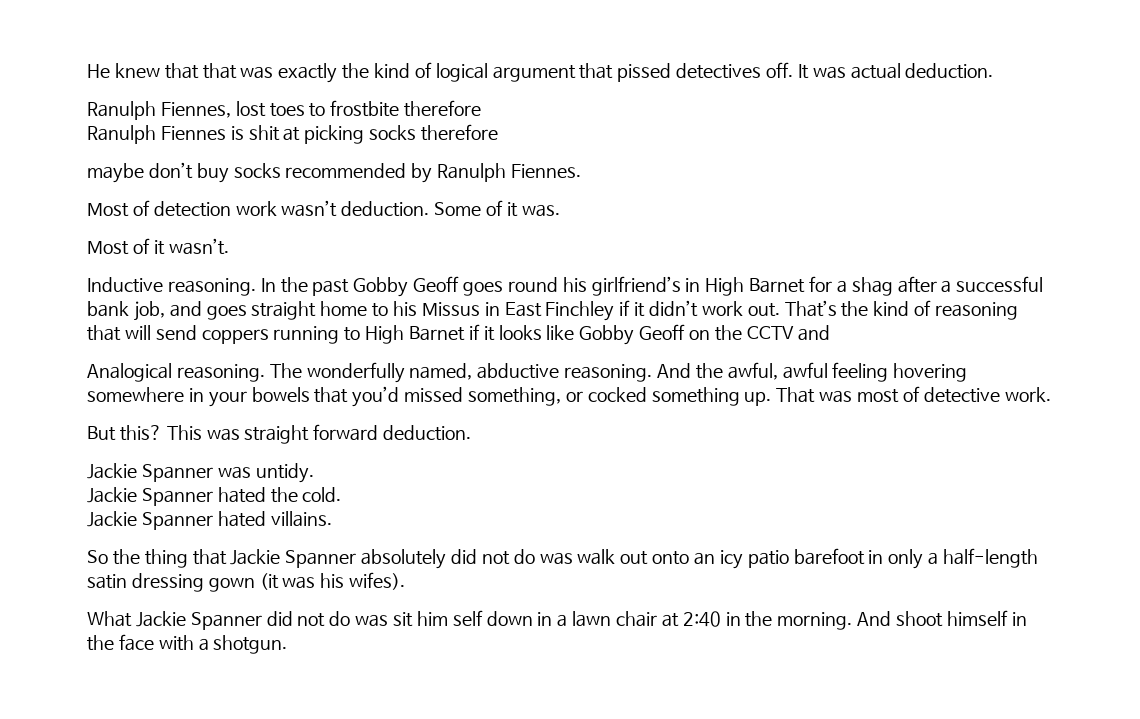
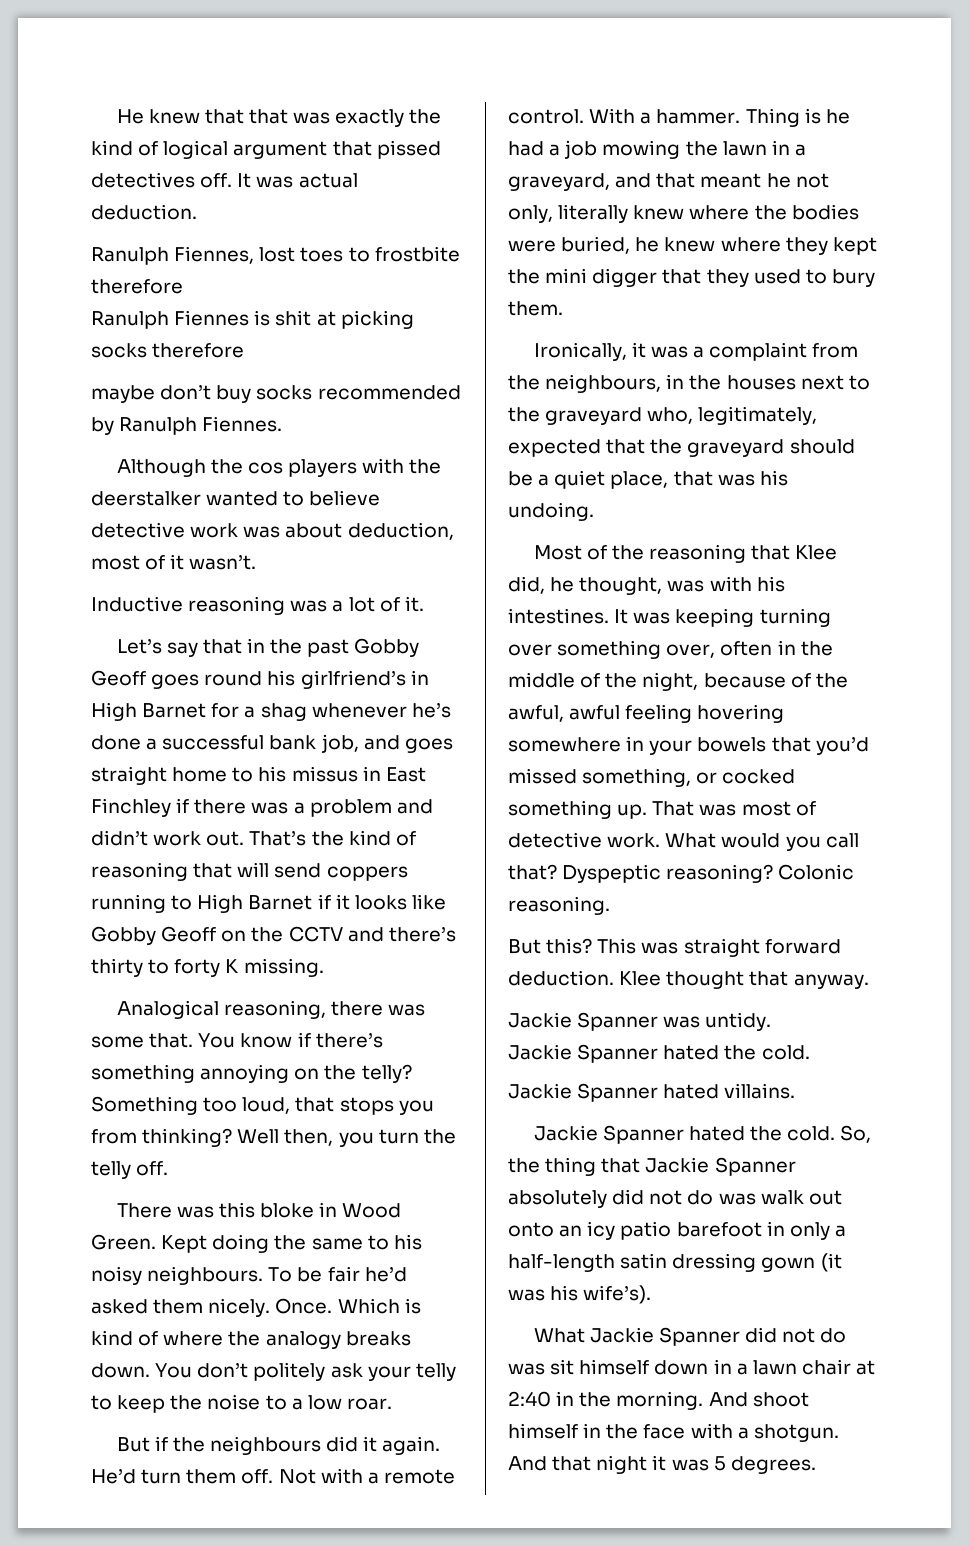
[87,200,560,217] [87,238,229,255] [87,277,276,296] Most of detection work wasn’t deduction. Some of it was. // Most of it wasn’t. // Inductive reasoning. In -> [116,458,442,477] [91,490,381,506] [91,522,454,540] [91,554,257,570] [91,596,424,615] [116,638,266,657] Although the cos players with the deerstalker wanted to believe detective work was about deduction, most of it wasn’t. // Inductive reasoning was a lot of it. // Let’s say that in
[897,276,937,293] after -> [311,702,451,718] [91,735,141,750] whenever he’s done
[421,302,480,316] Missus -> [291,766,358,782] missus
[634,302,646,317] it -> [194,799,433,817] there was a problem and
[87,362,691,383] // Analogical reasoning. The wonderfully named, abductive reasoning. And -> [388,926,456,942] [91,958,324,977] [116,1000,426,1019] [91,1032,383,1048] [91,1064,412,1083] [91,1096,434,1115] [91,1128,456,1147] [91,1161,169,1179] [116,1202,402,1218] [91,1234,422,1253] [91,1266,407,1285] [91,1298,421,1317] [91,1330,411,1349] [91,1362,456,1381] [91,1394,392,1413] [116,1436,441,1455] [91,1468,455,1484] [508,108,850,127] [508,140,806,159] [508,173,829,191] [508,204,859,223] [508,236,877,255] [508,268,875,287] [508,301,563,316] [533,342,859,361] [508,374,870,393] [508,406,818,425] [508,439,855,457] [508,470,788,489] [508,502,594,521] [533,544,838,563] [508,576,785,595] [508,608,831,627] [508,640,833,659] [508,672,811,691] there’s thirty to forty K missing. // Analogical reasoning, there was some that. You know if there’s something annoying on the telly? Something too loud, that stops you from thinking? Well then, you turn the telly off. // There was this bloke in Wood Green. Kept doing the same to his noisy neighbours. To be fair he’d asked them nicely. Once. Which is kind of where the analogy breaks down. You don’t politely ask your telly to keep the noise to a low roar. // But if the neighbours did it again. He’d turn them off. Not with a remote control. With a hammer. Thing is he had a job mowing the lawn in a graveyard, and that meant he not only, literally knew where the bodies were buried, he knew where they kept the mini digger that they used to bury them. // Ironically, it was a complaint from the neighbours, in the houses next to the graveyard who, legitimately, expected that the graveyard should be a quiet place, that was his undoing. // Most of the reasoning that Klee did, he thought, was with his intestines. It was keeping turning over something over, often in the middle of the night, because of
(1051, 394) none -> [665,833,859,851] [508,864,855,883] [508,896,610,915] What would you call that? Dyspeptic reasoning? Colonic reasoning.
(472, 433) none -> [619,971,869,989] Klee thought that anyway.
[87,550,108,564] So -> [533,1125,872,1144] Jackie Spanner hated the cold. So,
[349,572,406,590] wifes). -> [583,1285,652,1304] wife’s).
[416,610,483,626] him self -> [579,1359,650,1375] himself
(288, 644) none -> [508,1455,816,1474] And that night it was 5 degrees.

